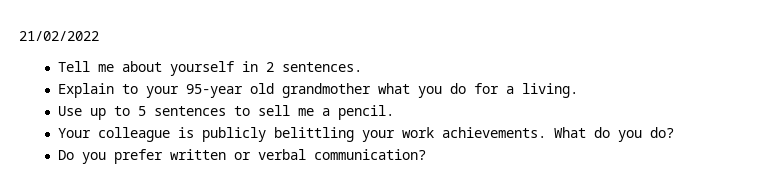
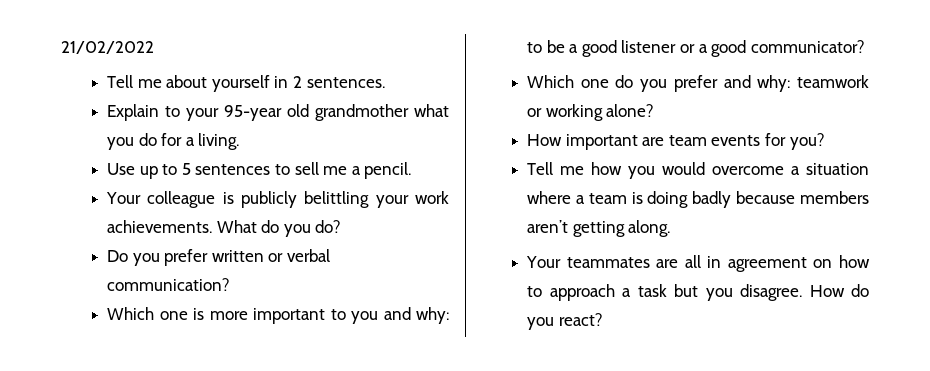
(426, 154) none -> [107,307,449,324] [527,40,865,57] [527,75,869,92] [527,104,655,121] [527,133,825,150] [527,162,869,179] [527,191,869,208] [527,220,671,237] [526,255,870,272] [527,284,869,301] [527,313,603,330] // Which one is more important to you and why: to be a good listener or a good communicator? // Which one do you prefer and why: teamwork or working alone? // How important are team events for you? // Tell me how you would overcome a situation where a team is doing badly because members aren’t getting along. // Your teammates are all in agreement on how to approach a task but you disagree. How do you react?

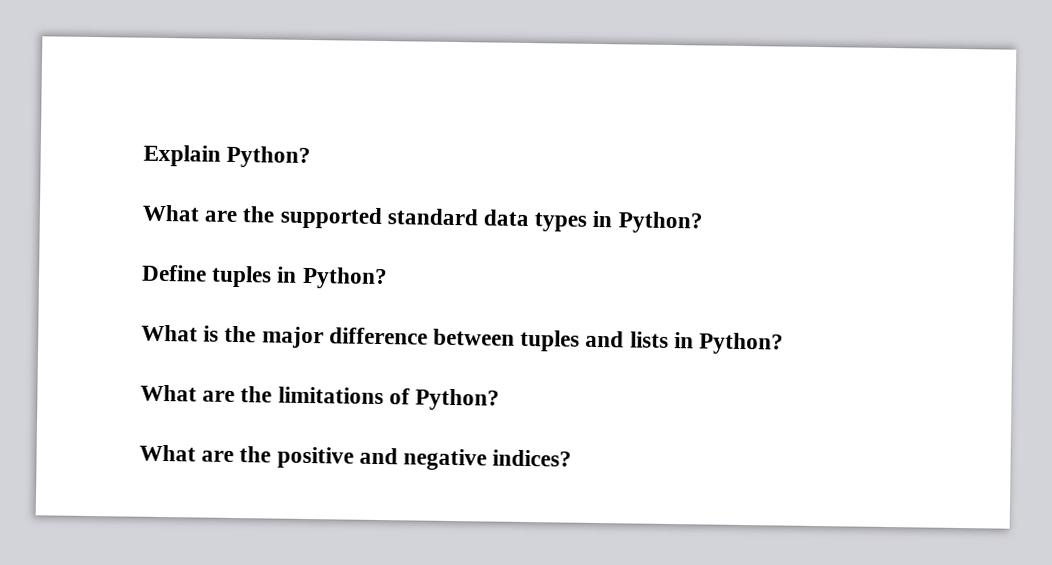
[61,41,154,54] [107,75,385,92] [107,104,449,121] [107,133,240,150] [107,162,412,179] [106,191,449,208] [107,220,342,237] [107,249,330,266] [107,278,231,291] [107,307,449,324] [527,40,865,57] [527,75,869,92] [527,104,655,121] [527,133,825,150] [527,162,869,179] [527,191,869,208] [527,220,671,237] [526,255,870,272] [527,284,869,301] [527,313,603,330] 21/02/2022 // Tell me about yourself in 2 sentences. // Explain to your 95-year old grandmother what you do for a living. // Use up to 5 sentences to sell me a pencil. // Your colleague is publicly belittling your work achievements. What do you do? // Do you prefer written or verbal communication? // Which one is more important to you and why: to be a good listener or a good communicator? // Which one do you prefer and why: teamwork or working alone? // How important are team events for you? // Tell me how you would overcome a situation where a team is doing badly because members aren’t getting along. // Your teammates are all in agreement on how to approach a task but you disagree. How do you react? -> [143,144,312,169] [142,204,703,234] [141,264,388,290] [141,324,785,355] [140,384,501,411] [139,444,573,471] Explain Python? // What are the supported standard data types in Python? // Define tuples in Python? // What is the major difference between tuples and lists in Python? // What are the limitations of Python? // What are the positive and negative indices?

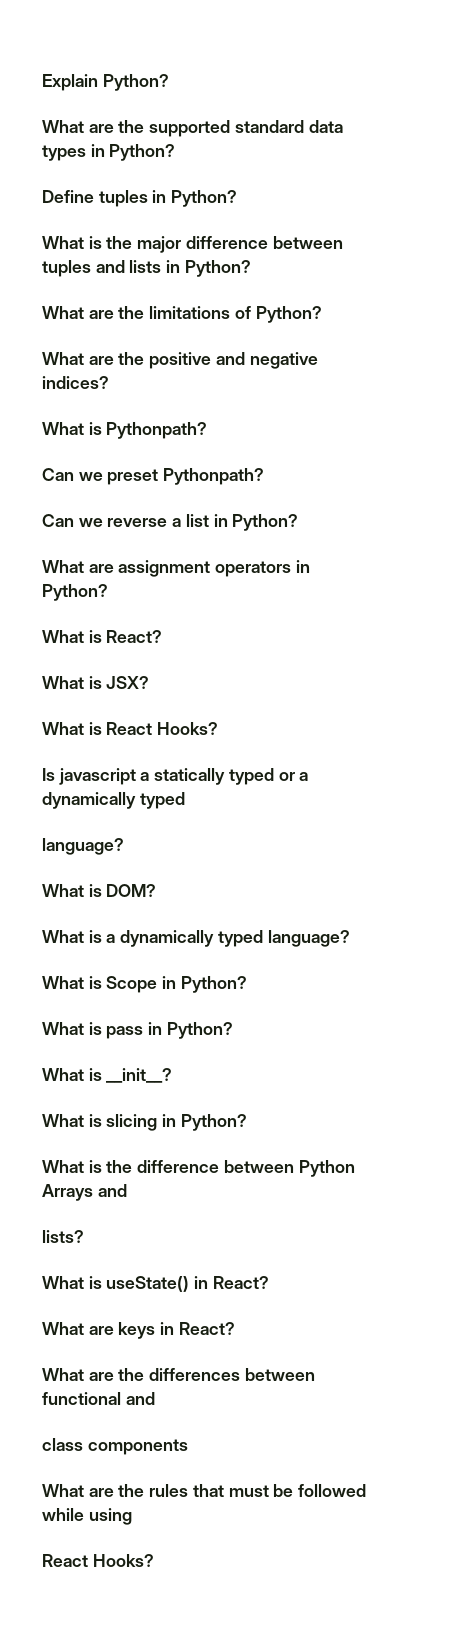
(573, 458) none -> [42,422,208,439] [42,468,265,485] [42,514,299,531] [42,560,310,577] [42,584,108,601] [42,630,163,643] [42,676,150,689] [42,722,219,735] [42,768,309,785] [42,792,185,809] [42,838,124,855] [42,884,157,897] [42,930,350,947] [42,976,247,993] [42,1022,233,1039] [42,1068,173,1083] [42,1114,247,1131] [42,1160,355,1177] [42,1184,127,1201] [42,1230,84,1243] [42,1276,269,1292] [42,1322,235,1339] [42,1368,315,1381] [42,1392,155,1405] [42,1438,188,1455] [42,1484,367,1497] [42,1508,132,1525] [42,1554,154,1567] // What is Pythonpath? // Can we preset Pythonpath? // Can we reverse a list in Python? // What are assignment operators in Python? // What is React? // What is JSX? // What is React Hooks? // Is javascript a statically typed or a dynamically typed // language? // What is DOM? // What is a dynamically typed language? // What is Scope in Python? // What is pass in Python? // What is __init__? // What is slicing in Python? // What is the difference between Python Arrays and // lists? // What is useState() in React? // What are keys in React? // What are the differences between functional and // class components // What are the rules that must be followed while using // React Hooks?

